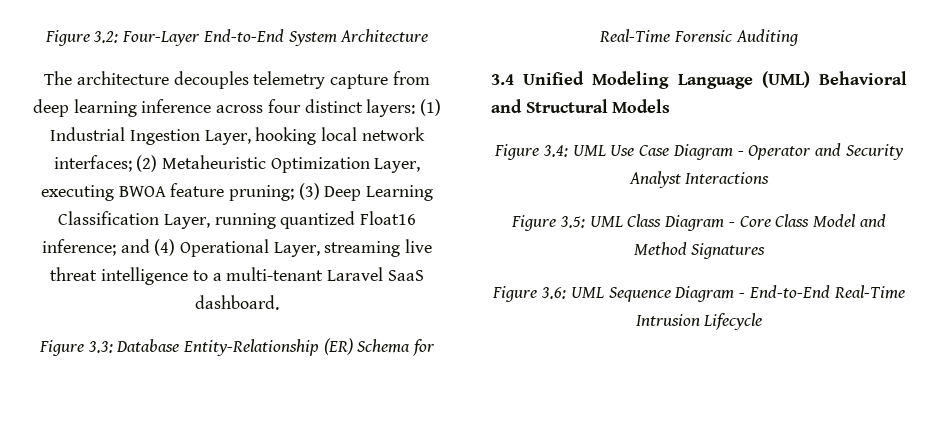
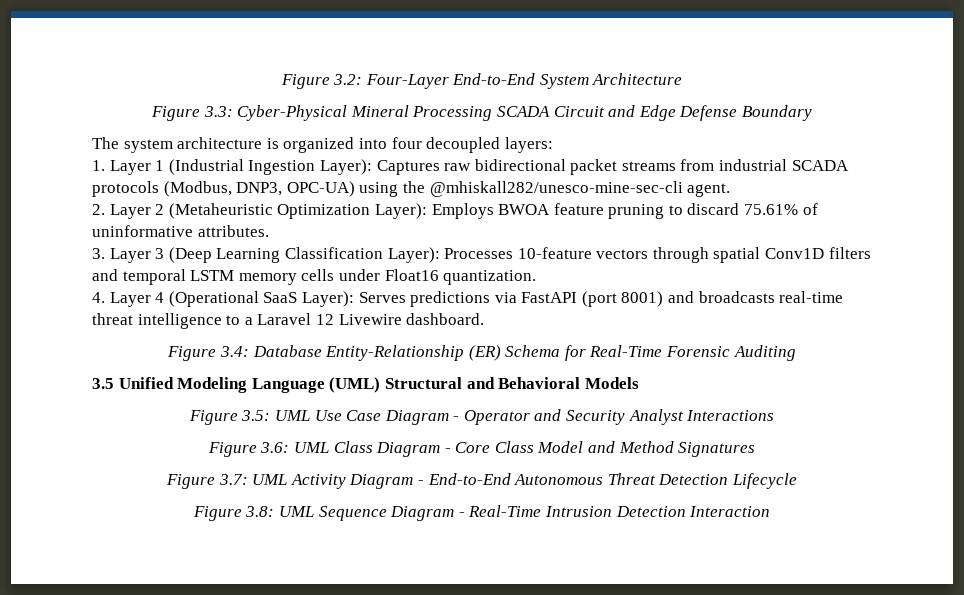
[44,71,430,89] [32,99,442,117] [50,127,425,145] [53,155,421,173] [40,183,434,201] [58,211,416,229] [41,239,433,257] The architecture decouples telemetry capture from deep learning inference across four distinct layers: (1) Industrial Ingestion Layer, hooking local network interfaces; (2) Metaheuristic Optimization Layer, executing BWOA feature pruning; (3) Deep Learning Classification Layer, running quantized Float16 inference; and (4) Operational Layer, streaming live -> [151,105,812,121] [92,137,553,153] [92,159,849,175] [92,181,731,197] [92,203,818,219] [92,225,269,237] [92,247,871,263] [92,269,537,285] [92,291,844,307] Figure 3.3: Cyber-Physical Mineral Processing SCADA Circuit and Edge Defense Boundary // The system architecture is organized into four decoupled layers: // 1. Layer 1 (Industrial Ingestion Layer): Captures raw bidirectional packet streams from industrial SCADA protocols (Modbus, DNP3, OPC-UA) using the @mhiskall282/unesco-mine-sec-cli agent. // 2. Layer 2 (Metaheuristic Optimization Layer): Employs BWOA feature pruning to discard 75.61% of uninformative attributes. // 3. Layer 3 (Deep Learning Classification Layer): Processes 10-feature vectors through spatial Conv1D filters and temporal LSTM memory cells under Float16 quantization. // 4. Layer 4 (Operational SaaS Layer): Serves predictions via FastAPI (port 8001) and broadcasts real-time
[226,267,424,281] multi-tenant Laravel SaaS -> [257,313,402,325] Laravel 12 Livewire
[87,341,113,353] 3.3: -> [219,346,249,357] 3.4:
[491,74,514,85] 3.4 -> [92,378,114,389] 3.5
[819,71,907,85] [491,99,608,113] Behavioral and Structural -> [384,377,581,389] Structural and Behavioral
[542,145,568,157] 3.4: -> [241,410,271,421] 3.5:
[559,216,585,228] 3.5: -> [260,442,290,453] 3.6:
[541,287,567,299] 3.6: -> [218,473,797,489] [192,506,275,521] 3.7: UML Activity Diagram - End-to-End Autonomous Threat Detection Lifecycle // Figure 3.8:
[748,285,830,298] End-to-End -> (465, 514) none
[703,313,763,330] Lifecycle -> [615,506,771,517] Detection Interaction

